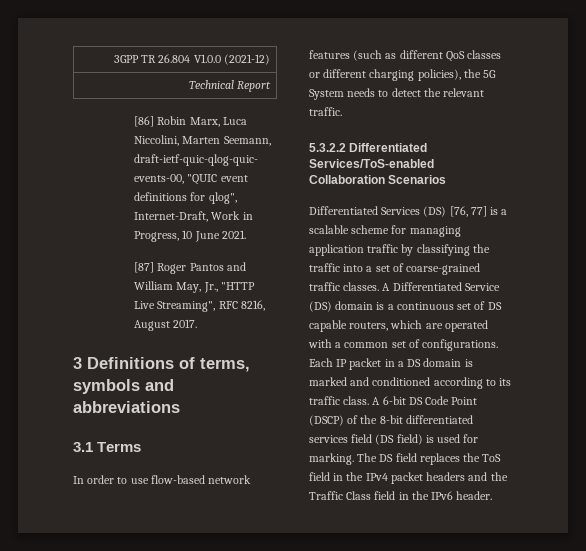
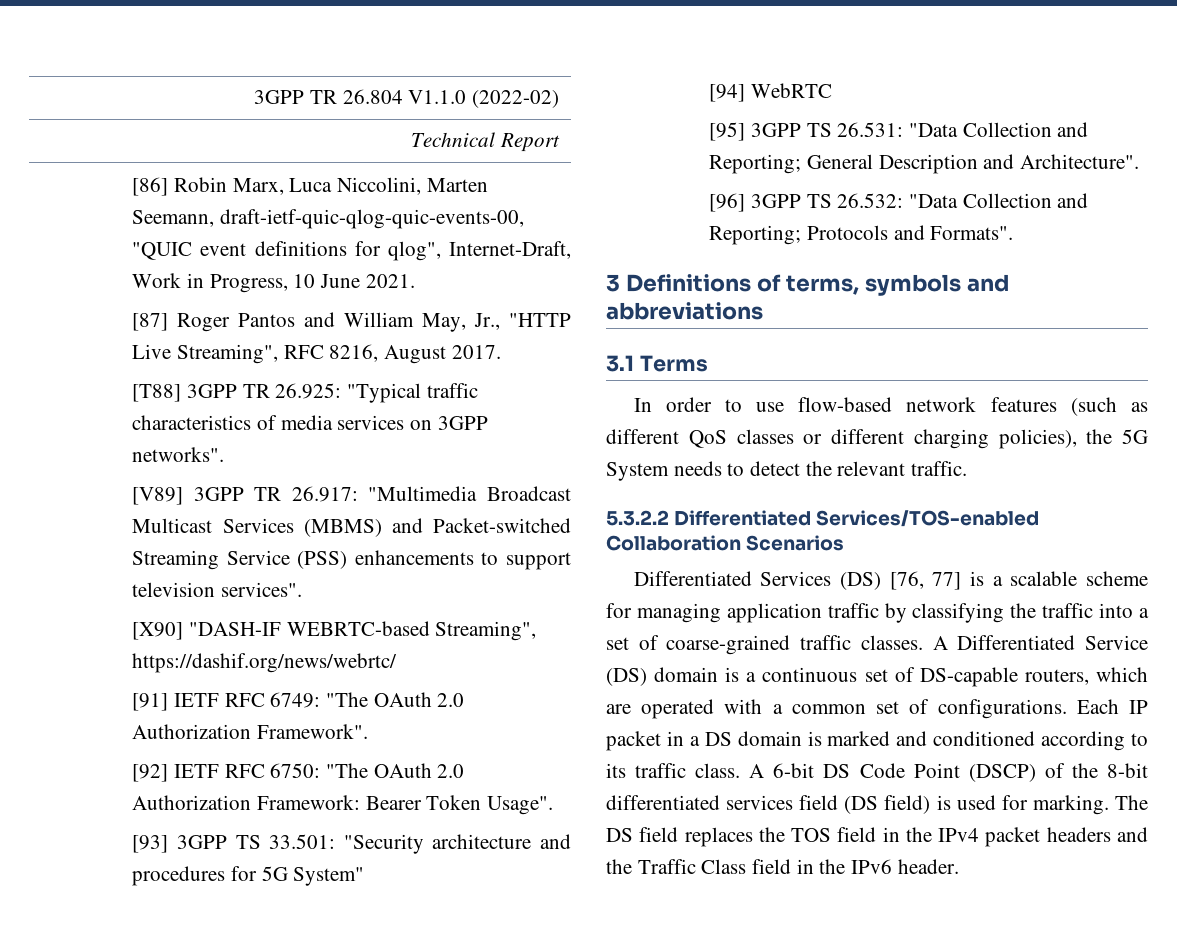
[193,54,270,65] V1.0.0 (2021-12) -> [408,90,559,108] V1.1.0 (2022-02)
(198, 323) none -> [132,383,478,403] [132,415,488,430] [132,447,225,462] [132,486,571,505] [132,518,571,537] [132,550,572,570] [132,582,303,597] [132,621,537,641] [132,653,398,673] [132,692,465,711] [132,724,369,739] [132,763,465,782] [132,795,554,815] [132,834,571,854] [132,866,365,886] [709,83,833,102] [709,122,1089,141] [709,154,1140,174] [709,193,1089,212] [709,225,1014,245] // [T88] 3GPP TR 26.925: "Typical traffic characteristics of media services on 3GPP networks". // [V89] 3GPP TR 26.917: "Multimedia Broadcast Multicast Services (MBMS) and Packet-switched Streaming Service (PSS) enhancements to support television services". // [X90] "DASH-IF WEBRTC-based Streaming", https://dashif.org/news/webrtc/ // [91] IETF RFC 6749: "The OAuth 2.0 Authorization Framework". // [92] IETF RFC 6750: "The OAuth 2.0 Authorization Framework: Bearer Token Usage". // [93] 3GPP TS 33.501: "Security architecture and procedures for 5G System" // [94] WebRTC // [95] 3GPP TS 26.531: "Data Collection and Reporting; General Description and Architecture". // [96] 3GPP TS 26.532: "Data Collection and Reporting; Protocols and Formats".
[309,159,434,168] Services/ToS-enabled -> [816,510,1040,527] Services/TOS-enabled
[487,302,502,310] [309,320,347,332] DS capable -> [919,667,1018,687] DS-capable
[482,454,502,462] ToS -> [791,828,832,842] TOS

